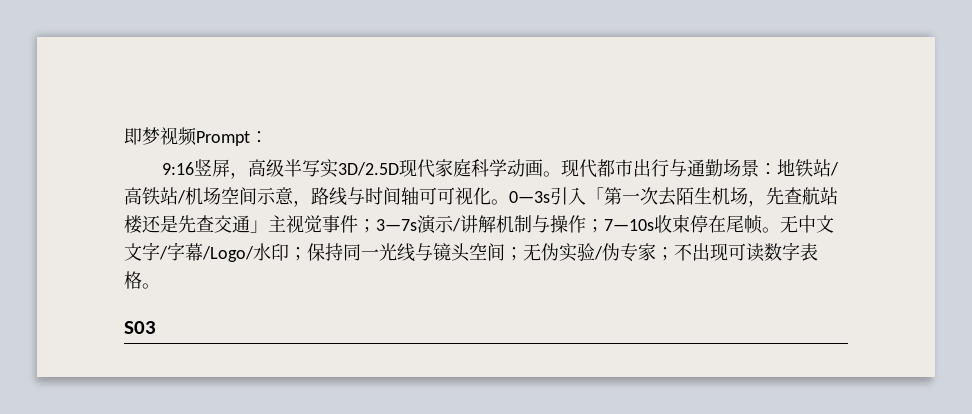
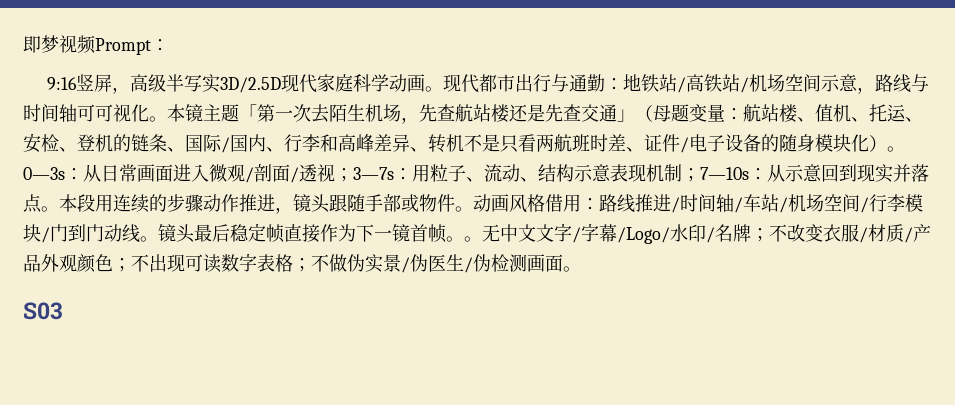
[722,159,759,177] 场景 -> (605, 83) none
[509,187,586,205] 0—3s引入 -> [167,104,239,122] 本镜主题
[268,215,763,234] 主视觉事件；3—7s演示/讲解机制与操作；7—10s收束停在尾帧 -> [635,104,923,123] [23,133,905,153] [23,164,929,183] [23,194,923,214] [23,223,464,243] （母题变量：航站楼、值机、托运、安检、登机的链条、国际/国内、行李和高峰差异、转机不是只看两航班时差、证件/电子设备的随身模块化）。0—3s：从日常画面进入微观/剖面/透视；3—7s：用粒子、流动、结构示意表现机制；7—10s：从示意回到现实并落点。本段用连续的步骤动作推进，镜头跟随手部或物件。动画风格借用：路线推进/时间轴/车站/机场空间/行李模块/门到门动线。镜头最后稳定帧直接作为下一镜首帧。
[289,243,656,262] ；保持同一光线与镜头空间；无伪实验/伪专家 -> [706,224,931,243] [23,254,113,273] /名牌；不改变衣服/材质/产品外观颜色
(142, 280) none -> [293,254,563,273] ；不做伪实景/伪医生/伪检测画面

